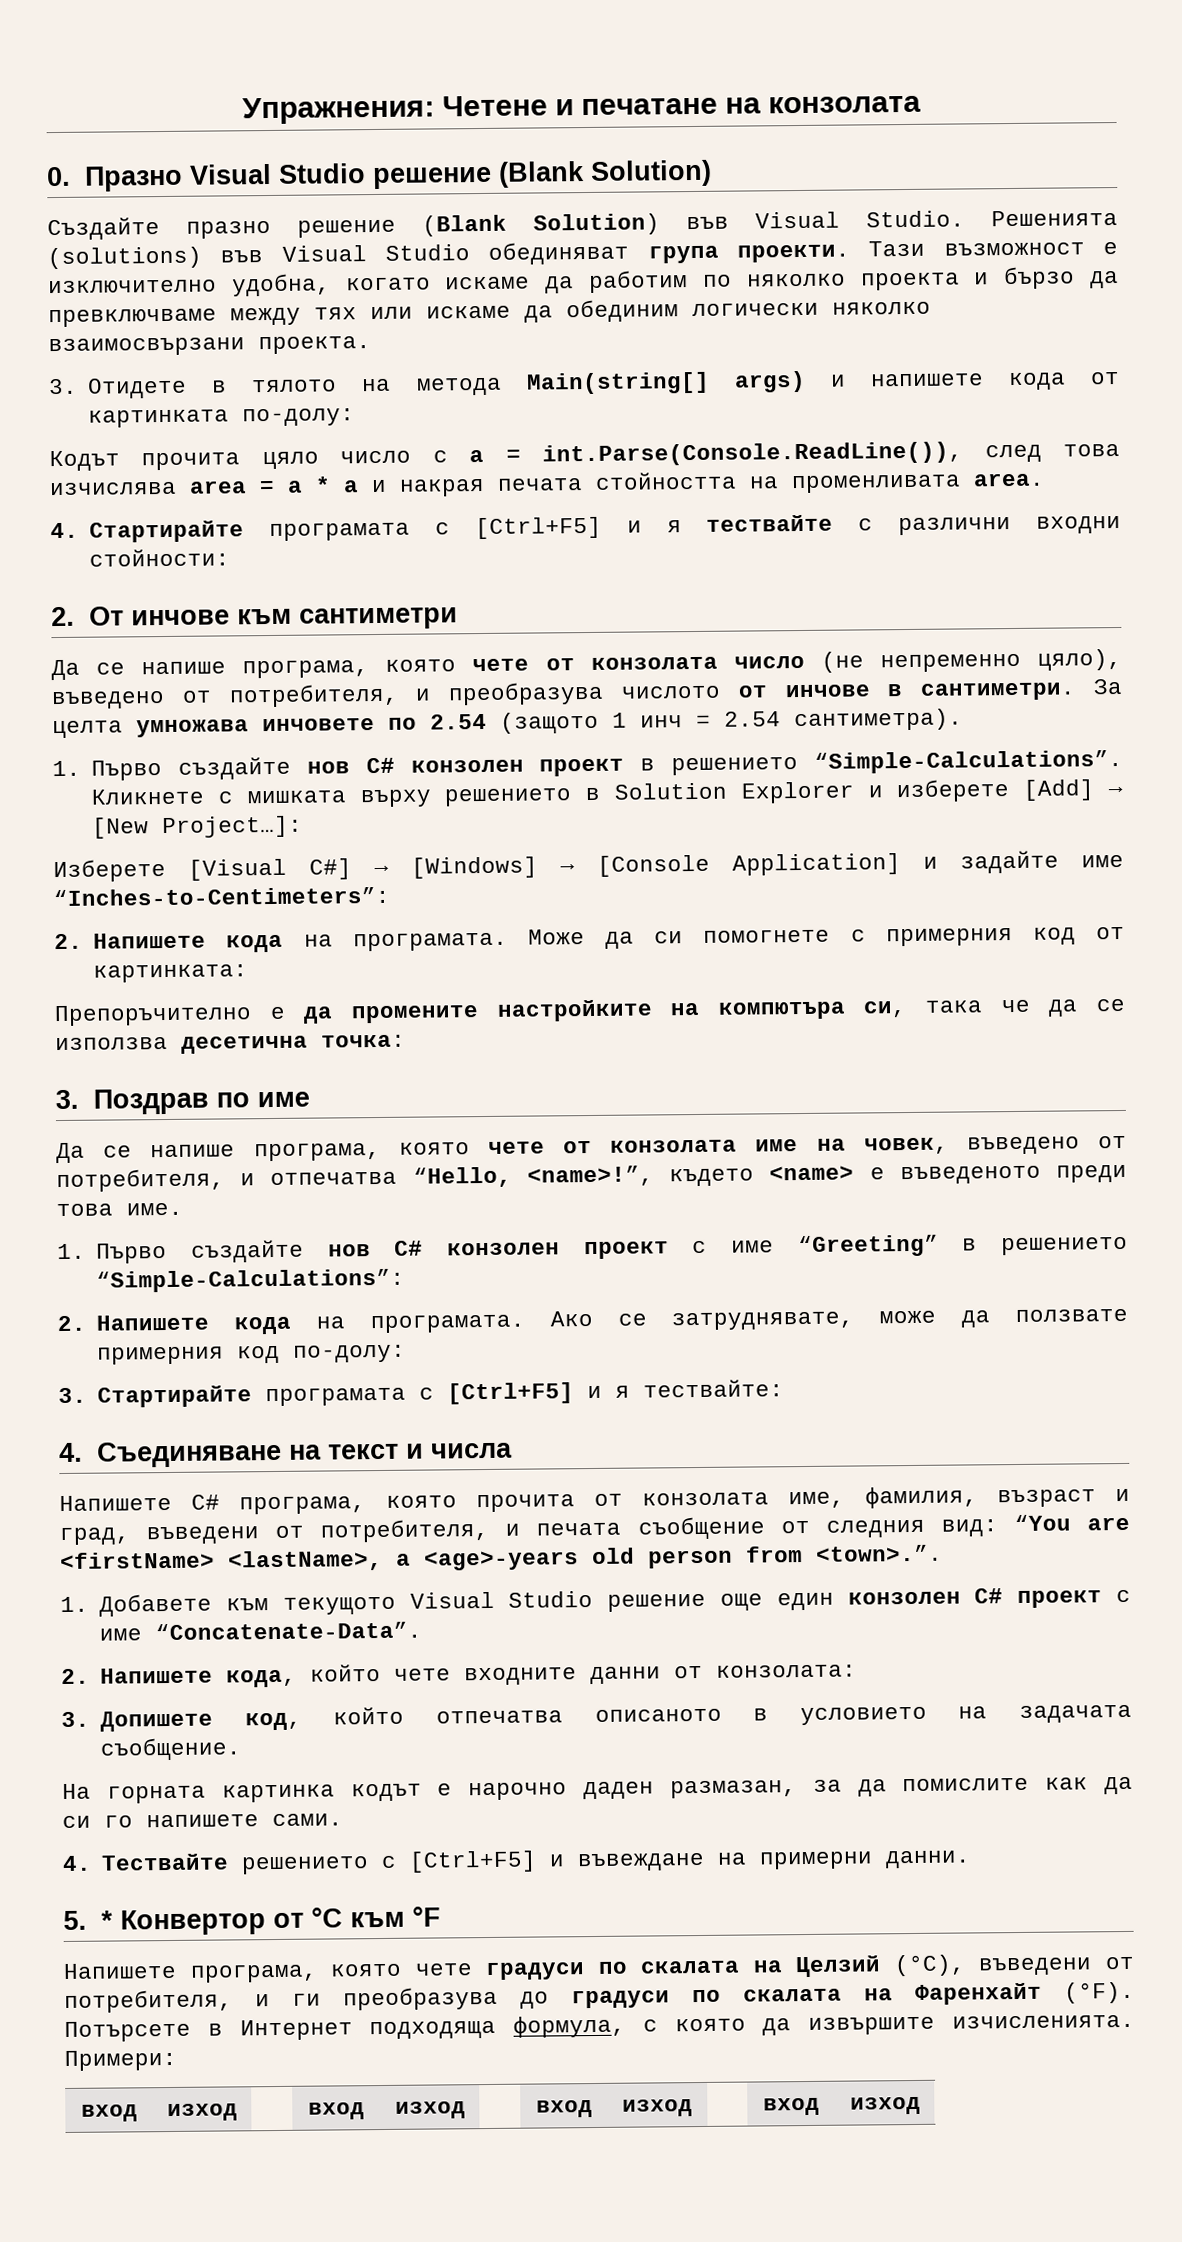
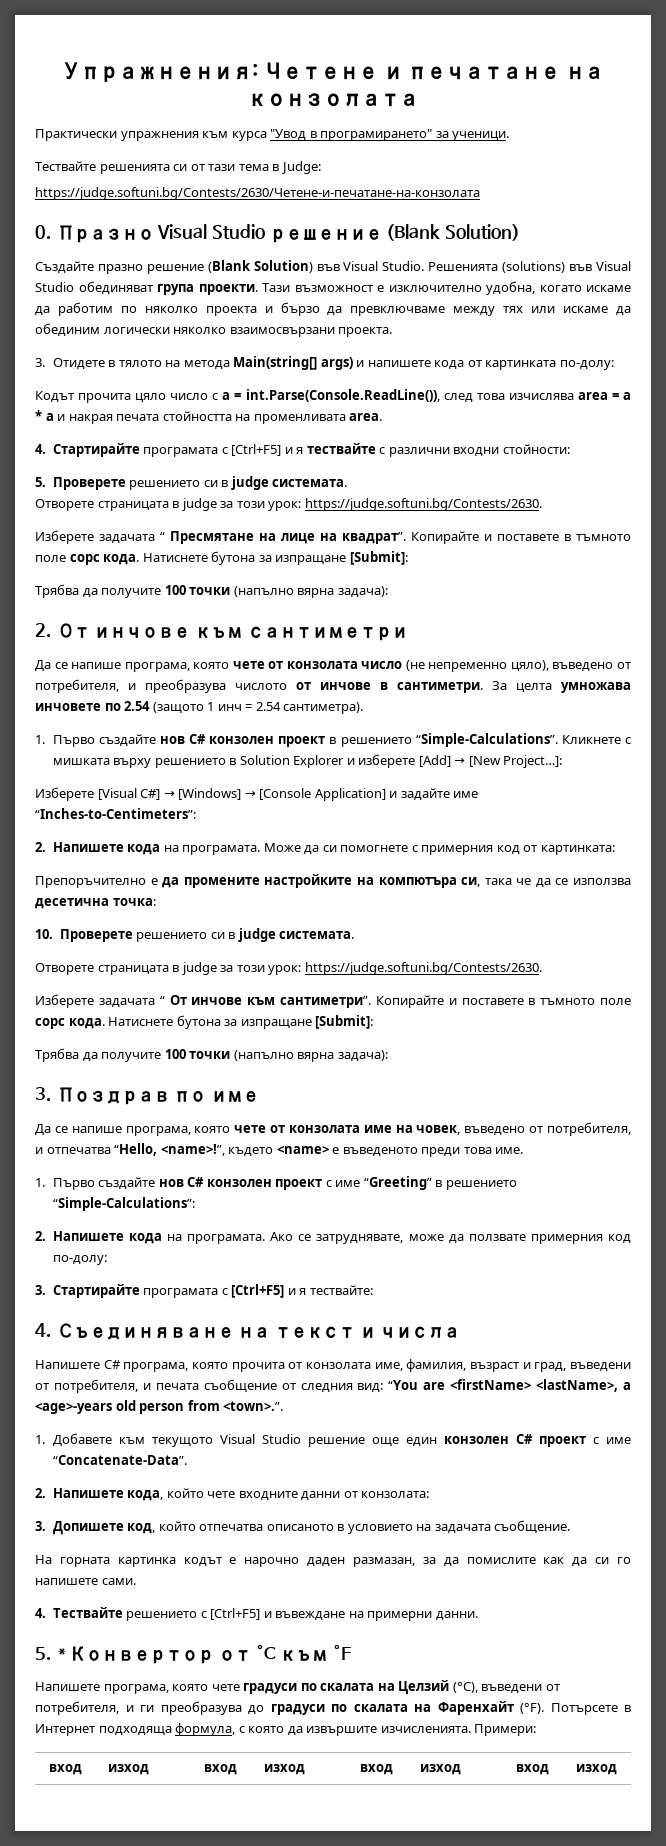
(922, 104) none -> [35,129,510,141] [35,161,321,174] [35,187,480,200] // Практически упражнения към курса "Увод в програмирането" за ученици. // Тествайте решенията си от тази тема в Judge: // https://judge.softuni.bg/Contests/2630/Четене-и-печатане-на-конзолата
(231, 557) none -> [35,476,348,490] [35,498,542,511] [35,530,631,544] [35,551,408,565] [35,584,388,598] // 5. Проверете решението си в judge системата. // Отворете страницата в judge за този урок: https://judge.softuni.bg/Contests/2630. // Изберете задачата “ Пресмятане на лице на квадрат”. Копирайте и поставете в тъмното поле сорс кода. Натиснете бутона за изпращане [Submit]: // Трябва да получите 100 точки (напълно вярна задача):
(406, 1041) none -> [35,928,355,942] [35,962,542,975] [35,994,631,1008] [35,1015,374,1029] [35,1048,388,1062] // 10. Проверете решението си в judge системата. // Отворете страницата в judge за този урок: https://judge.softuni.bg/Contests/2630. // Изберете задачата “ От инчове към сантиметри”. Копирайте и поставете в тъмното поле сорс кода. Натиснете бутона за изпращане [Submit]: // Трябва да получите 100 точки (напълно вярна задача):

